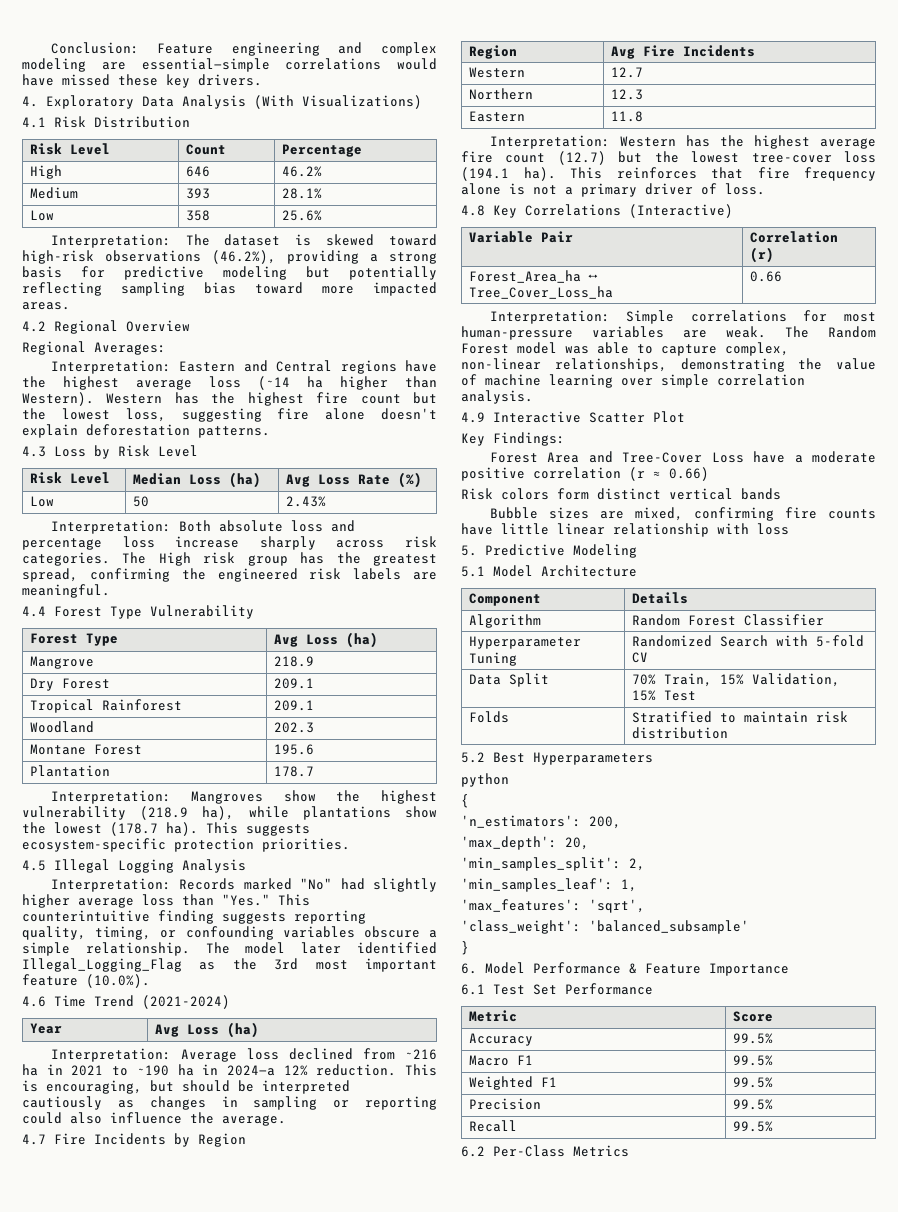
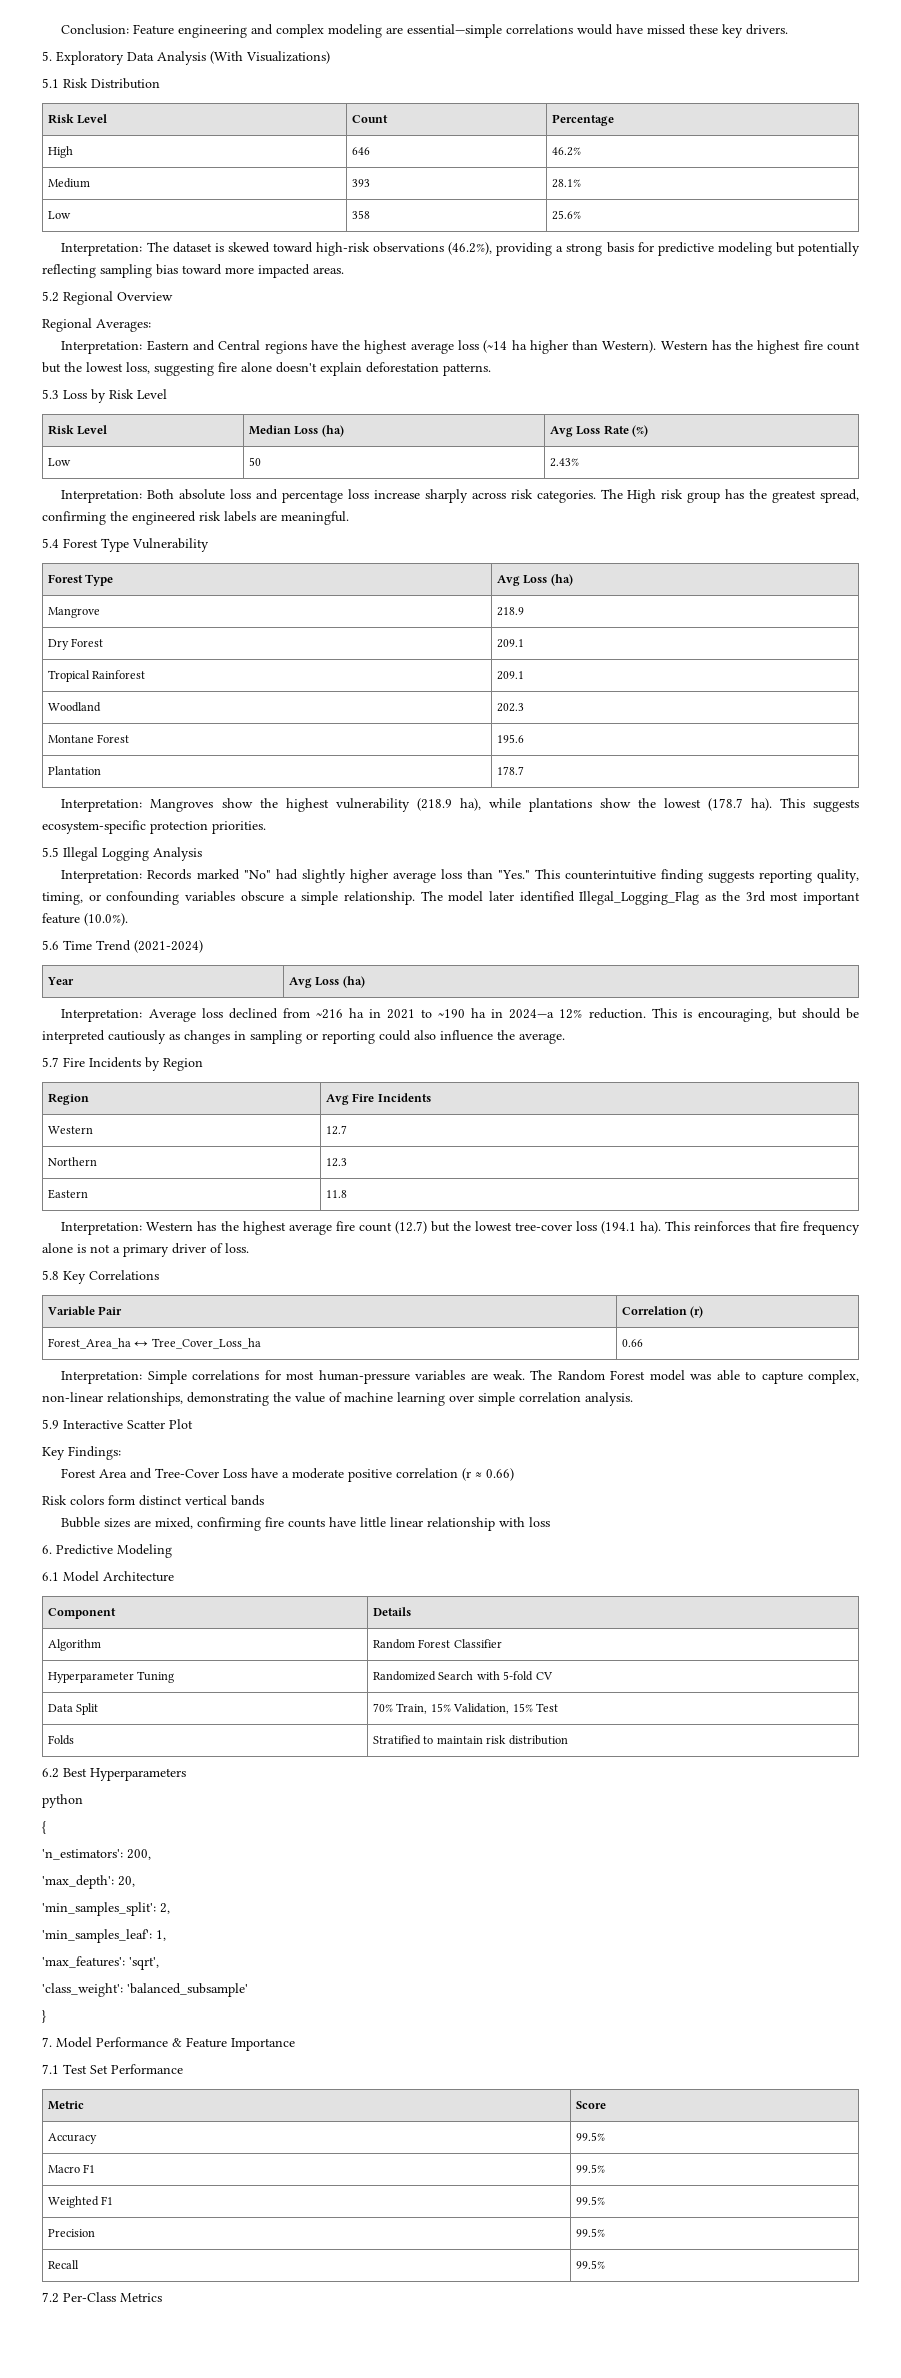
[22,96,38,107] 4. -> [42,51,52,61] 5.
[22,117,46,128] 4.1 -> [42,78,59,88] 5.1
[22,321,46,332] 4.2 -> [42,291,59,302] 5.2
[22,446,46,457] 4.3 -> [42,389,59,399] 5.3
[22,606,46,617] 4.4 -> [42,538,59,548] 5.4
[22,860,46,871] 4.5 -> [42,847,59,857] 5.5
[22,996,46,1007] 4.6 -> [42,940,59,950] 5.6
[22,1134,46,1145] 4.7 -> [42,1057,59,1067] 5.7
[461,205,485,216] 4.8 -> [42,1270,59,1280] 5.8
[629,204,733,218] (Interactive) -> (159, 1275) none
[461,412,485,423] 4.9 -> [42,1419,59,1429] 5.9
[461,545,477,556] 5. -> [42,1545,52,1554] 6.
[461,566,485,577] 5.1 -> [42,1572,59,1581] 6.1
[461,752,485,763] 5.2 -> [42,1768,59,1778] 6.2
[461,963,477,974] 6. -> [42,2037,52,2047] 7.
[461,984,485,995] 6.1 -> [42,2064,59,2074] 7.1
[461,1146,485,1157] 6.2 -> [42,2292,59,2303] 7.2

